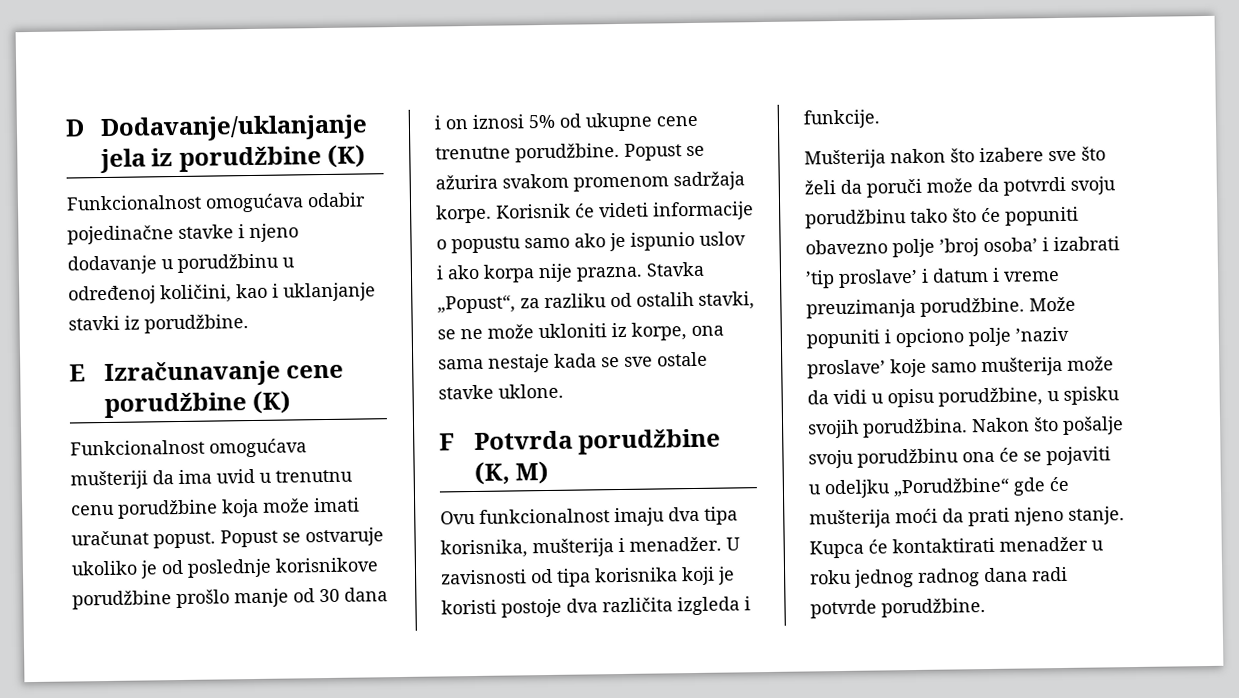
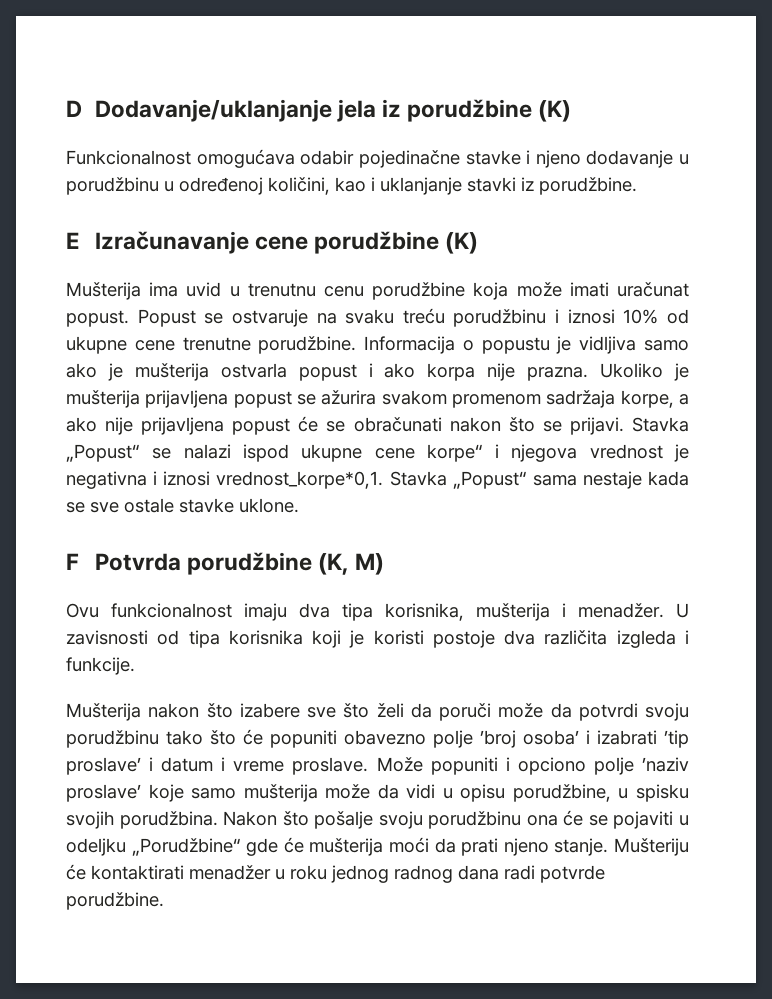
[70,438,307,458] [70,470,174,490] Funkcionalnost omogućava mušteriji da -> [66,282,141,300] Mušterija
[71,557,379,579] [72,587,388,610] [434,114,555,130] ukoliko je od poslednje korisnikove porudžbine prošlo manje od 30 dana i on iznosi 5% -> [316,308,659,327] na svaku treću porudžbinu i iznosi 10%
[624,143,682,161] Popust -> [364,336,689,354] [66,363,689,381] [66,390,292,408] Informacija o popustu je vidljiva samo ako je mušterija ostvarla popust i ako korpa nije prazna. Ukoliko je mušterija prijavljena popust
[436,201,754,224] [436,231,746,254] [436,261,705,283] [437,291,755,314] [437,322,724,341] korpe. Korisnik će videti informacije o popustu samo ako je ispunio uslov i ako korpa nije prazna. Stavka „Popust“, za razliku od ostalih stavki, se ne može ukloniti iz korpe, ona -> [620,390,689,408] [66,416,689,435] [66,444,689,462] [66,471,527,489] korpe, a ako nije prijavljena popust će se obračunati nakon što se prijavi. Stavka „Popust“ se nalazi ispod ukupne cene korpe“ i njegova vrednost je negativna i iznosi vrednost_korpe*0,1. Stavka „Popust“
[806,297,1025,319] preuzimanja porudžbine. -> [292,757,369,775] proslave.
[809,540,864,559] Kupca -> [614,838,690,856] Mušteriju

